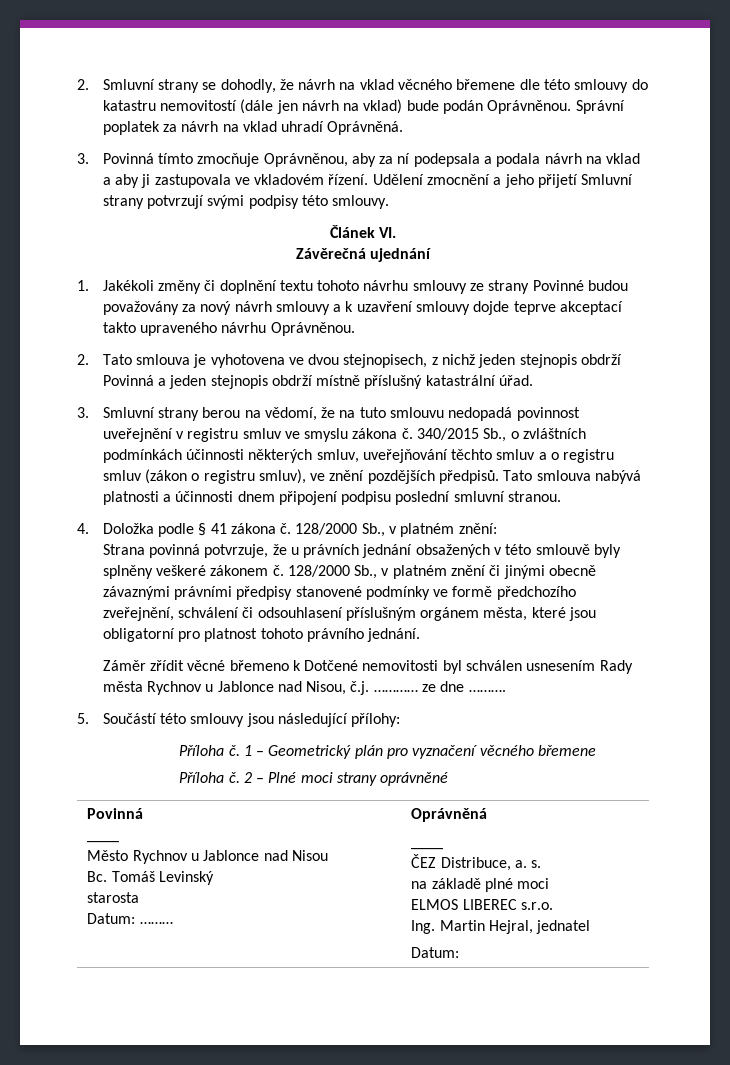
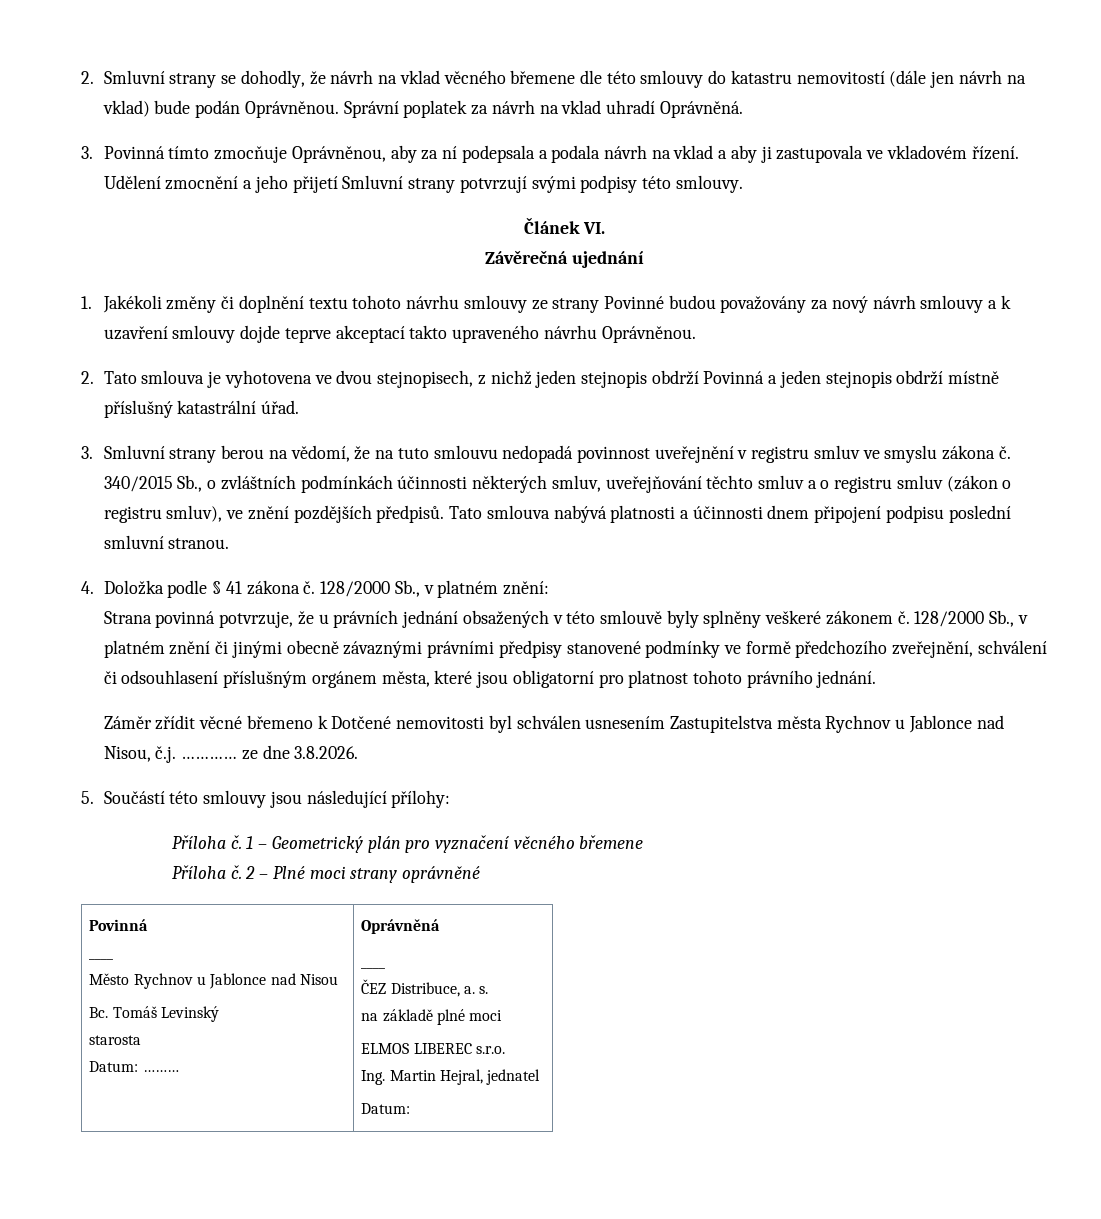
[599,660,633,674] Rady -> [669,715,773,733] Zastupitelstva
[468,690,506,692] ………. -> [294,746,359,759] 3.8.2026.

